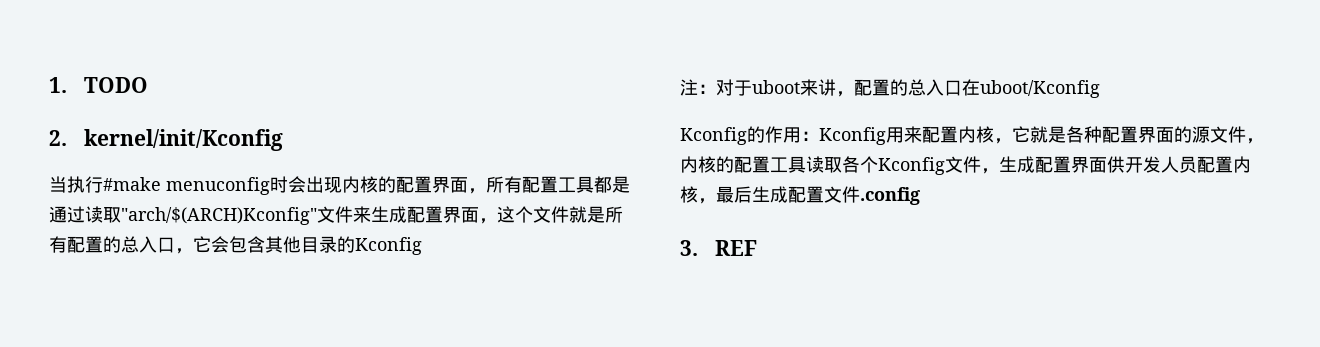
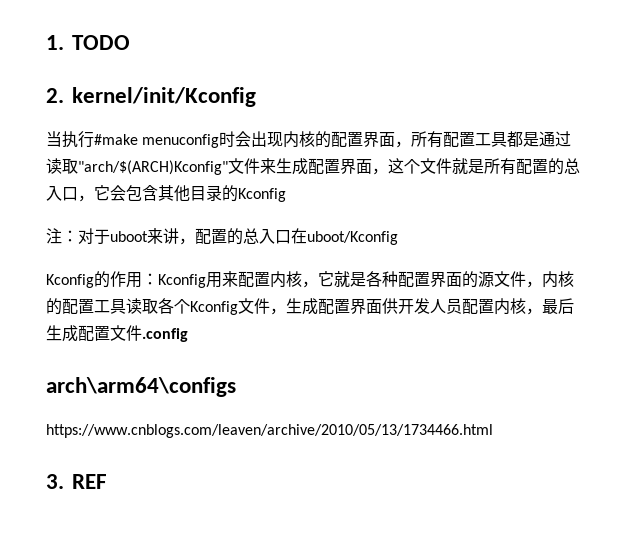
(920, 196) none -> [46,377,236,397] [46,424,493,438] // arch\arm64\configs // https://www.cnblogs.com/leaven/archive/2010/05/13/1734466.html

